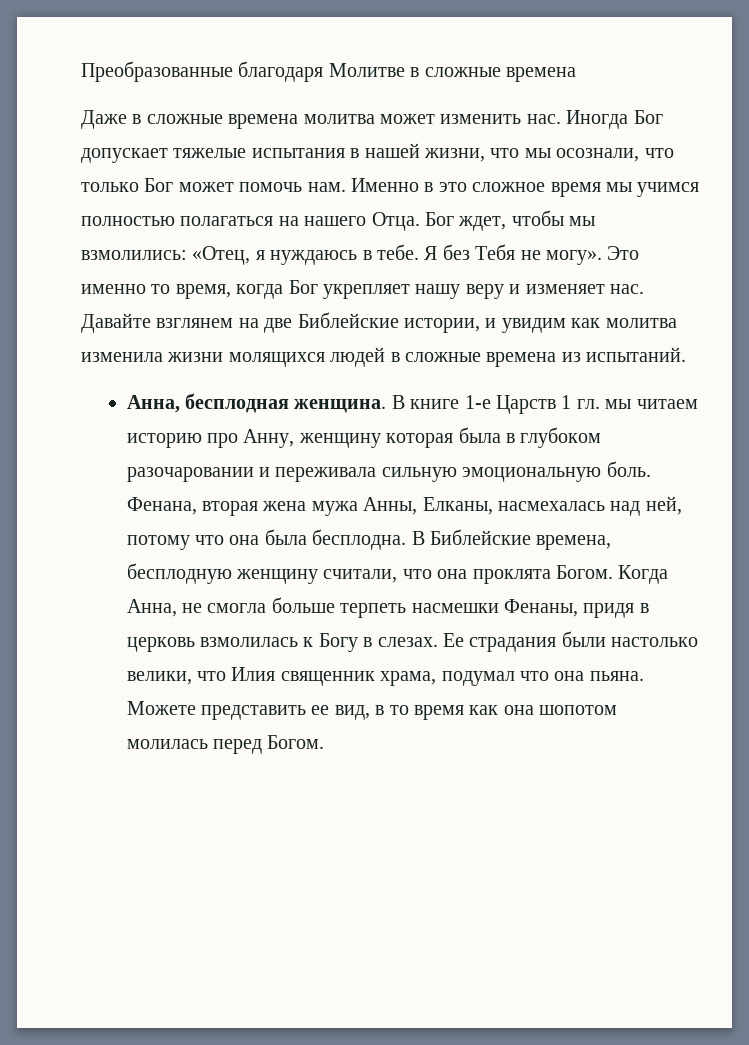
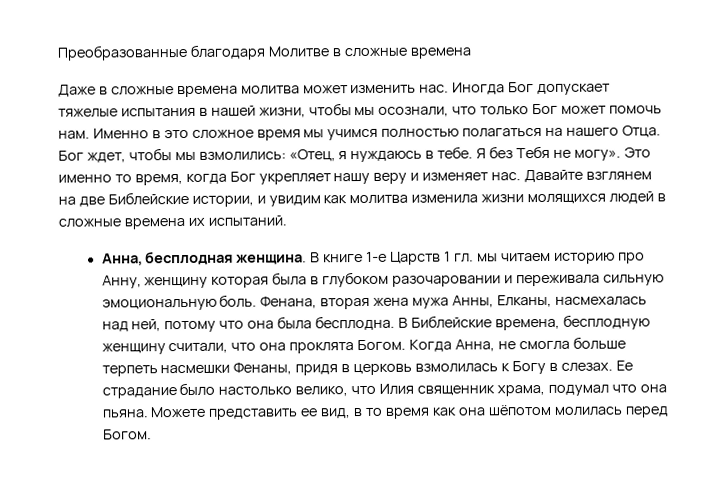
[490,148,520,158] что -> [308,103,352,116] чтобы
[561,352,581,362] из -> [187,217,205,226] их
[469,631,699,652] [126,671,192,685] страдания были настолько велики, -> [101,382,349,399] страдание было настолько велико,
[539,705,618,715] шопотом -> [487,404,551,416] шёпотом

